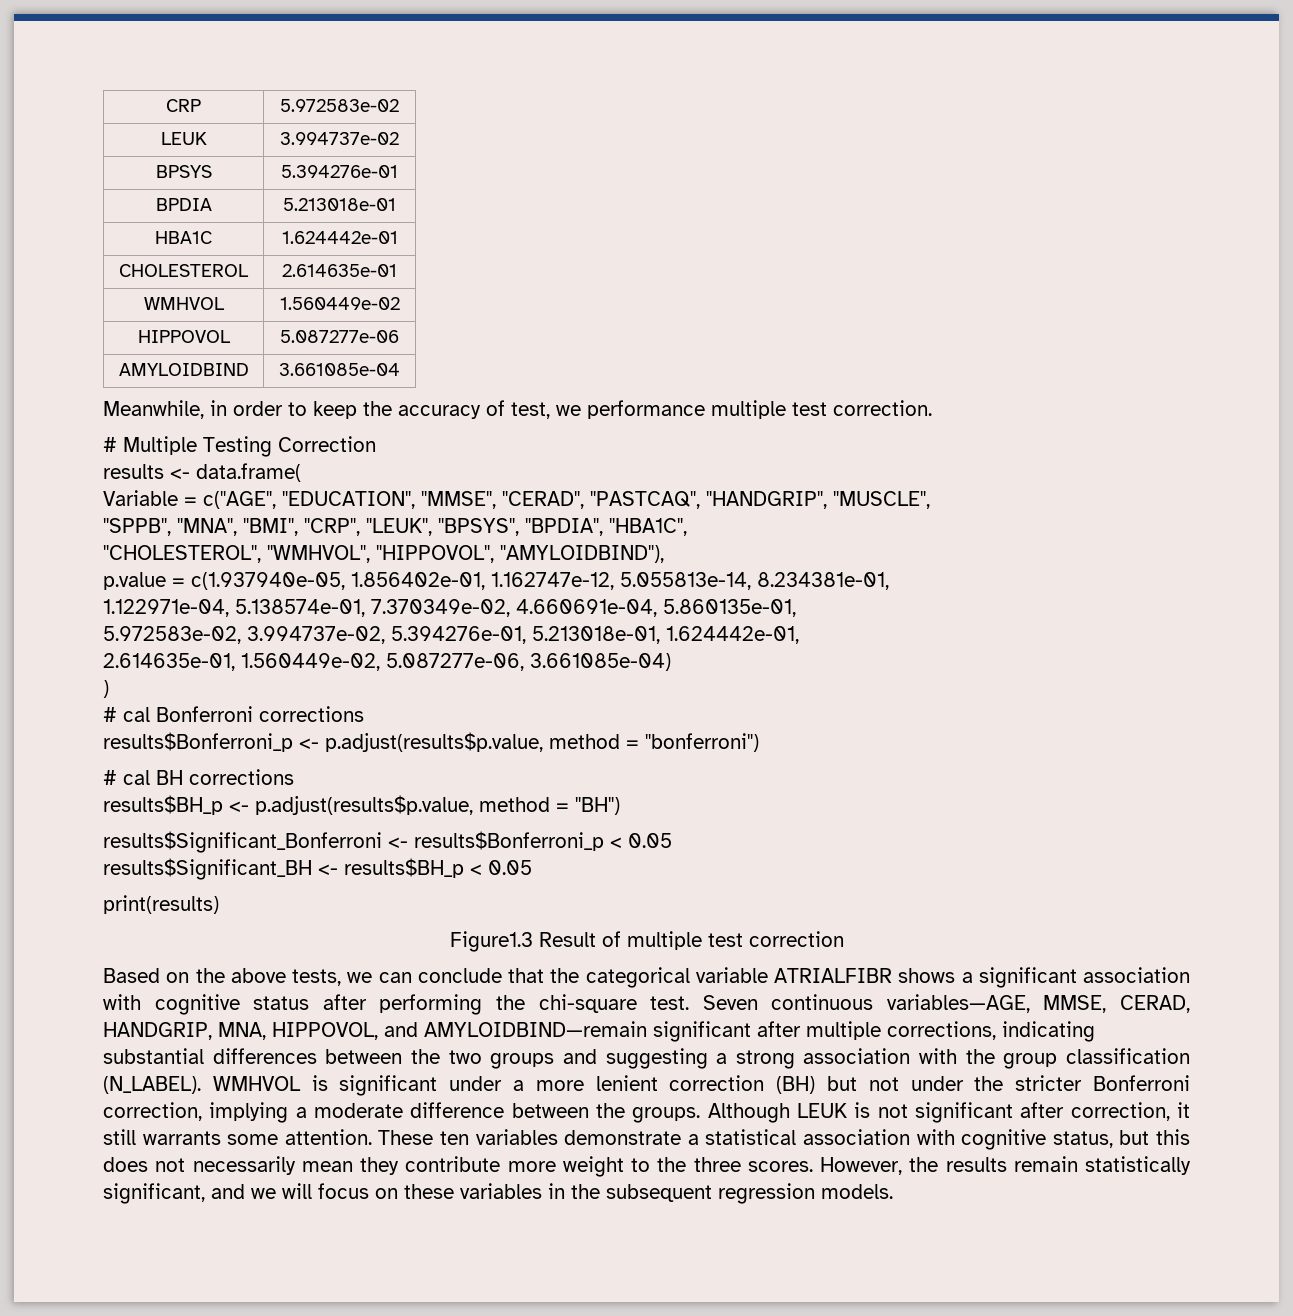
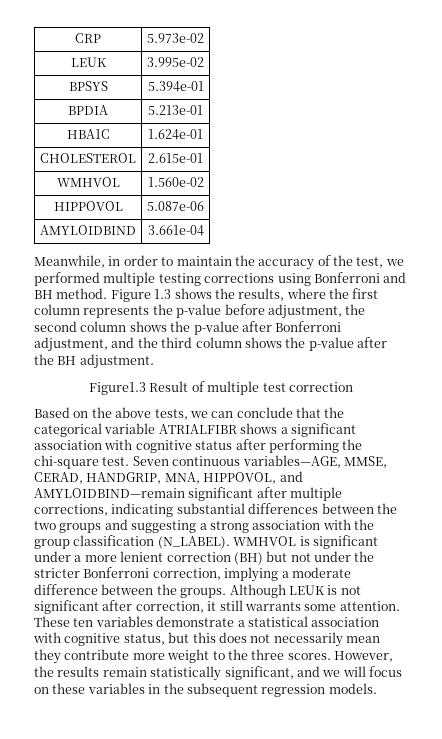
[280,99,399,112] 5.972583e-02 -> [147,33,204,43] 5.973e-02
[280,132,399,145] 3.994737e-02 -> [147,57,204,67] 3.995e-02
[281,165,398,178] 5.394276e-01 -> [147,81,204,92] 5.394e-01
[283,198,396,211] 5.213018e-01 -> [148,105,203,115] 5.213e-01
[281,231,398,244] 1.624442e-01 -> [148,129,203,140] 1.624e-01
[282,264,397,277] 2.614635e-01 -> [148,153,203,163] 2.615e-01
[279,297,400,310] 1.560449e-02 -> [147,177,204,187] 1.560e-02
[280,330,399,343] 5.087277e-06 -> [147,201,204,211] 5.087e-06
[279,363,400,376] 3.661085e-04 -> [147,225,204,236] 3.661e-04
[313,401,357,419] keep -> [176,256,232,266] maintain
(505, 408) none -> [333,255,353,266] the
[587,400,932,419] [103,436,376,457] [103,463,301,482] [103,490,930,509] [103,518,687,536] [103,545,664,563] [103,572,889,590] [103,599,796,617] [103,626,799,644] [103,653,671,671] [103,680,109,698] [103,706,364,722] [103,732,759,752] [103,769,294,785] [103,795,620,815] [103,831,672,853] [103,858,532,880] [103,895,219,914] performance multiple test correction. // # Multiple Testing Correction // results <- data.frame( // Variable = c("AGE", "EDUCATION", "MMSE", "CERAD", "PASTCAQ", "HANDGRIP", "MUSCLE", // "SPPB", "MNA", "BMI", "CRP", "LEUK", "BPSYS", "BPDIA", "HBA1C", // "CHOLESTEROL", "WMHVOL", "HIPPOVOL", "AMYLOIDBIND"), // p.value = c(1.937940e-05, 1.856402e-01, 1.162747e-12, 5.055813e-14, 8.234381e-01, // 1.122971e-04, 5.138574e-01, 7.370349e-02, 4.660691e-04, 5.860135e-01, // 5.972583e-02, 3.994737e-02, 5.394276e-01, 5.213018e-01, 1.624442e-01, // 2.614635e-01, 1.560449e-02, 5.087277e-06, 3.661085e-04) // ) // # cal Bonferroni corrections // results$Bonferroni_p <- p.adjust(results$p.value, method = "bonferroni") // # cal BH corrections // results$BH_p <- p.adjust(results$p.value, method = "BH") // results$Significant_Bonferroni <- results$Bonferroni_p < 0.05 // results$Significant_BH <- results$BH_p < 0.05 // print(results) -> [34,272,407,286] [34,288,379,302] [34,304,366,319] [34,321,342,335] [34,337,387,352] [34,354,154,369] performed multiple testing corrections using Bonferroni and BH method. Figure 1.3 shows the results, where the first column represents the p-value before adjustment, the second column shows the p-value after Bonferroni adjustment, and the third column shows the p-value after the BH adjustment.

